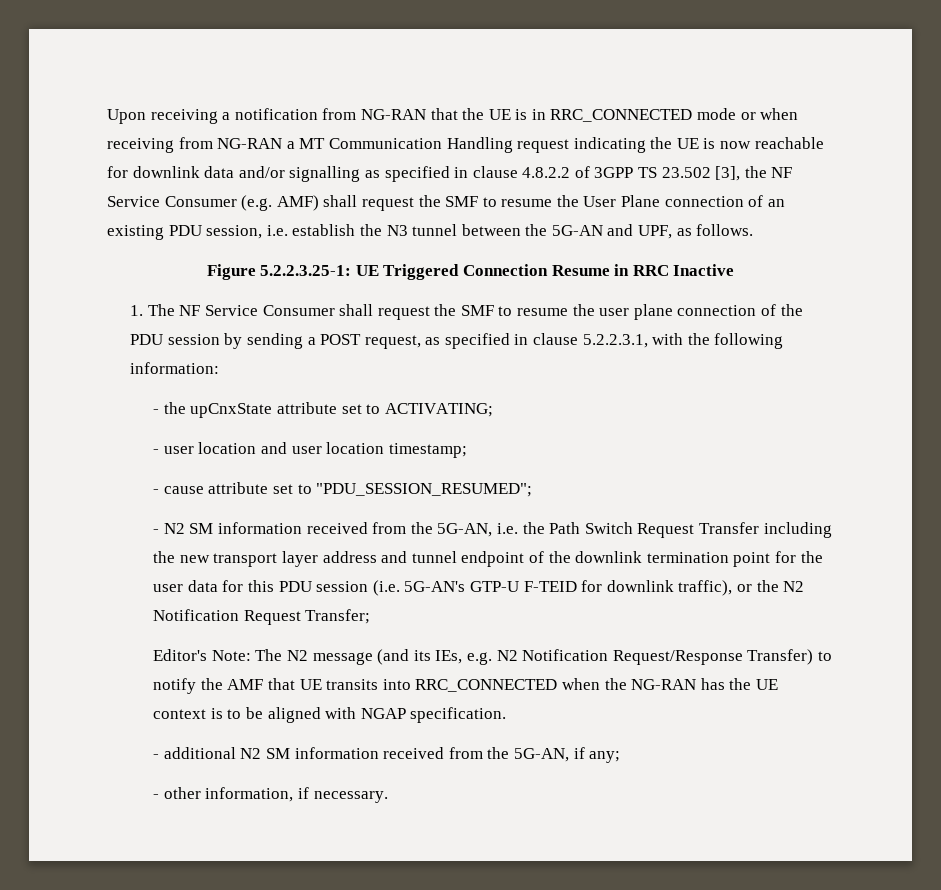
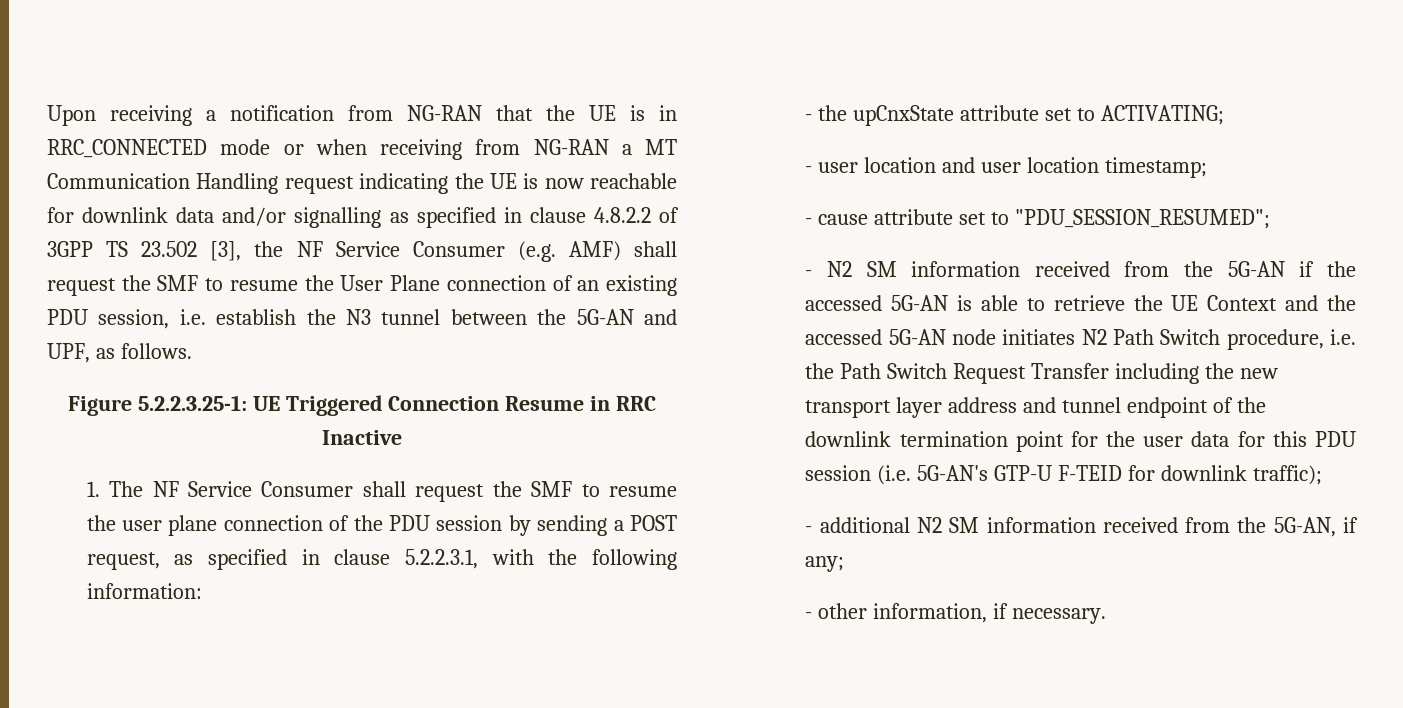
[437,523,493,537] 5G-AN, -> [1227,261,1356,277] [805,295,1356,311] [805,329,1324,350] 5G-AN if the accessed 5G-AN is able to retrieve the UE Context and the accessed 5G-AN node initiates N2 Path Switch procedure,
[678,580,805,596] [153,609,371,625] [153,649,832,665] [153,678,778,694] [153,707,507,723] traffic), or the N2 Notification Request Transfer; // Editor's Note: The N2 message (and its IEs, e.g. N2 Notification Request/Response Transfer) to notify the AMF that UE transits into RRC_CONNECTED when the NG-RAN has the UE context is to be aligned with NGAP specification. -> [1252,465,1322,485] traffic);

